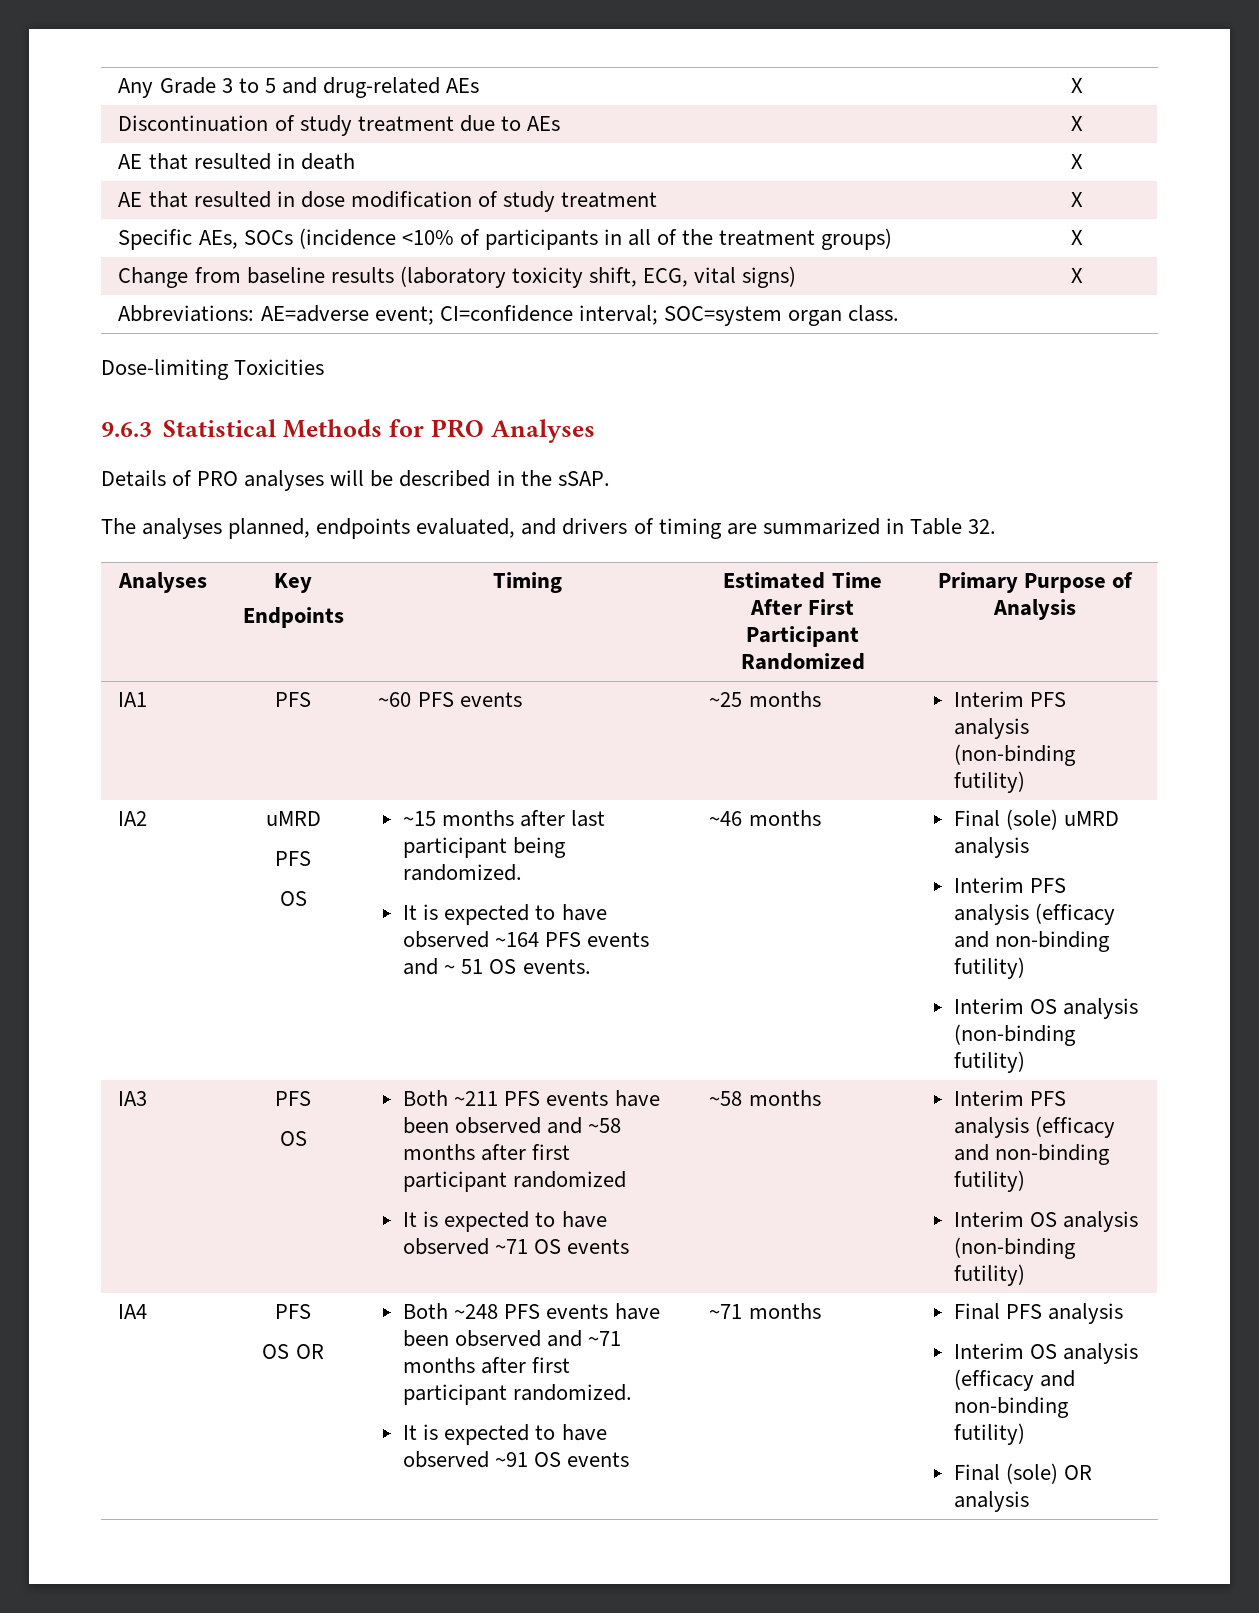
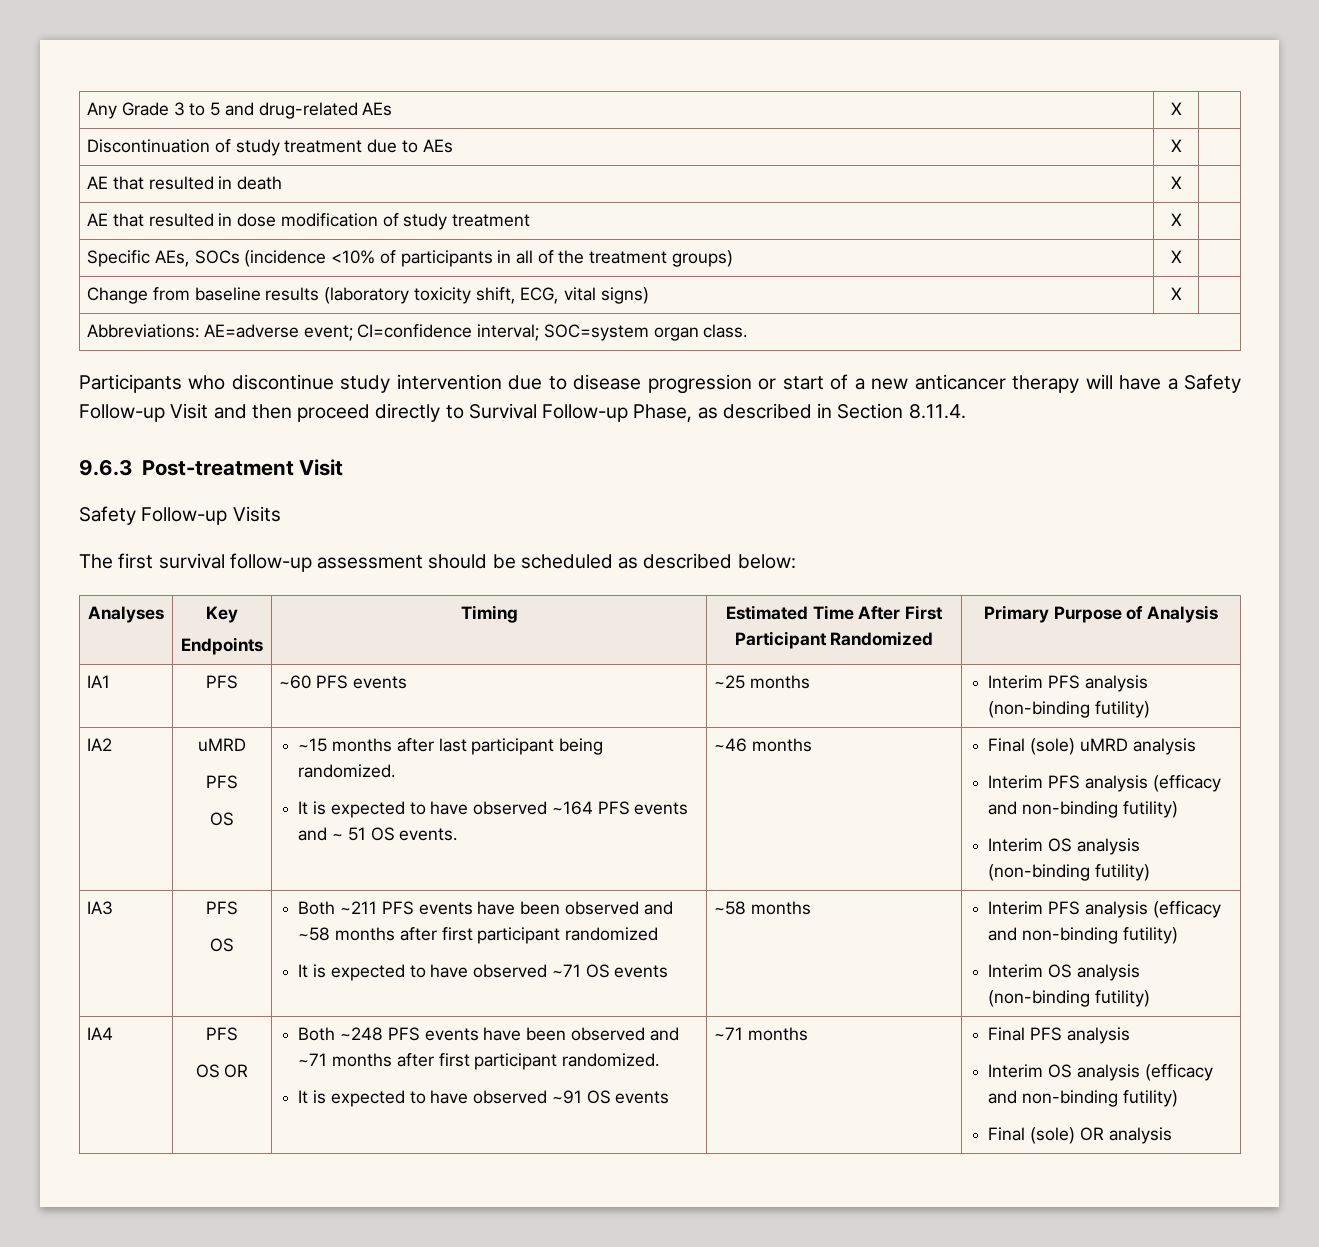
[101,359,325,380] [101,419,595,443] [101,470,610,491] [101,518,996,539] Dose-limiting Toxicities // 9.6.3 Statistical Methods for PRO Analyses // Details of PRO analyses will be described in the sSAP. // The analyses planned, endpoints evaluated, and drivers of timing are summarized in Table 32. -> [79,374,1241,394] [79,403,966,422] [79,459,344,476] [79,506,281,525] [79,553,796,572] Participants who discontinue study intervention due to disease progression or start of a new anticancer therapy will have a Safety Follow-up Visit and then proceed directly to Survival Follow-up Phase, as described in Section 8.11.4. // 9.6.3 Post-treatment Visit // Safety Follow-up Visits // The first survival follow-up assessment should be scheduled as described below:

